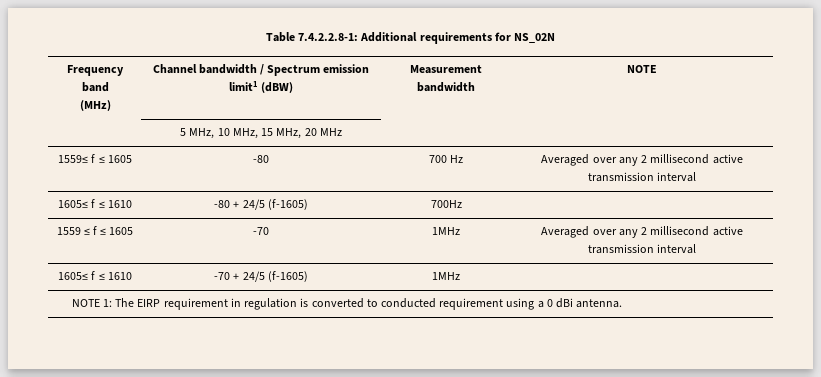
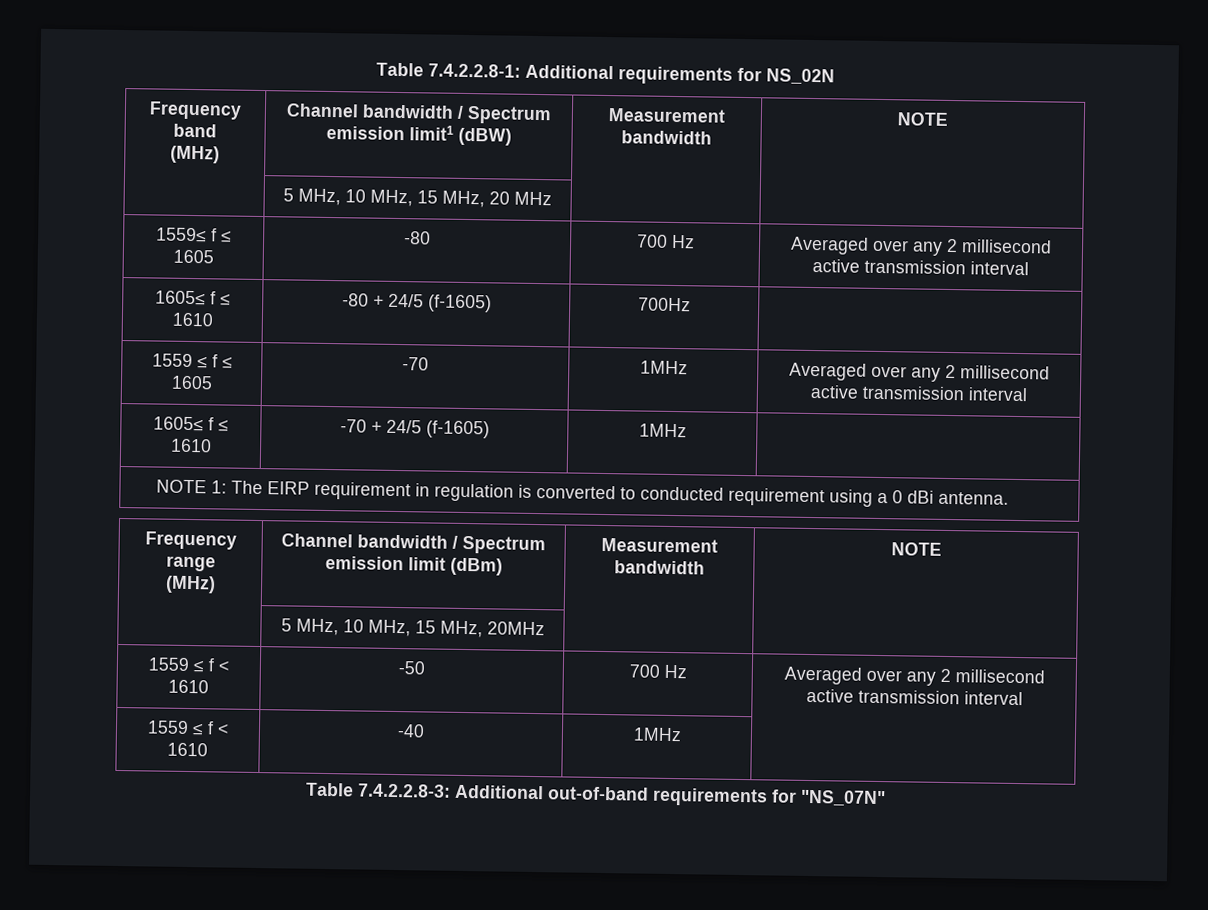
(623, 303) none -> [144,531,237,550] [165,555,216,572] [164,575,216,594] [281,533,546,555] [324,555,503,576] [601,537,718,553] [614,560,705,575] [890,542,942,556] [280,618,545,638] [148,657,229,673] [168,679,209,694] [398,661,425,675] [628,664,687,679] [783,666,1045,686] [805,688,1023,706] [147,720,229,736] [167,742,208,757] [397,724,425,738] [632,727,682,742] [305,782,886,807] // Frequency range // (MHz) | Channel bandwidth / Spectrum emission limit (dBm) | Measurement bandwidth | NOTE // | 5 MHz, 10 MHz, 15 MHz, 20MHz | | // 1559 ≤ f < 1610 | -50 | 700 Hz | Averaged over any 2 millisecond active transmission interval // 1559 ≤ f < 1610 | -40 | 1MHz | // Table 7.4.2.2.8-3: Additional out-of-band requirements for "NS_07N"

